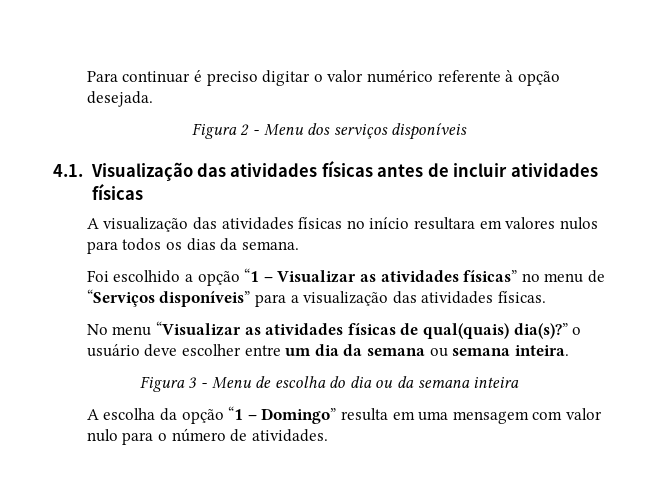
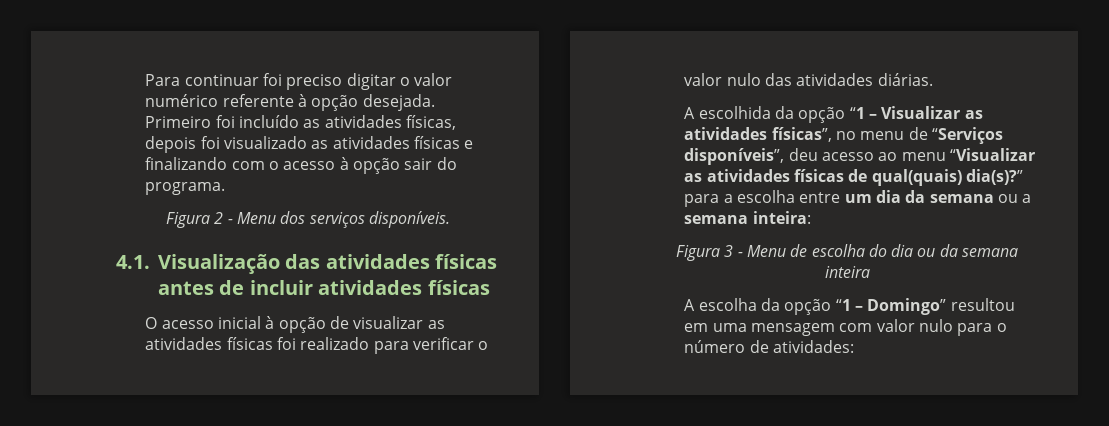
[194,70,203,82] é -> [263,73,283,86] foi
(153, 99) none -> [145,115,457,130] [145,136,474,153] [145,157,457,174] [145,182,226,195] Primeiro foi incluído as atividades físicas, depois foi visualizado as atividades físicas e finalizando com o acesso à opção sair do programa.
[391,123,468,140] disponíveis -> [368,211,450,228] disponíveis.
[86,217,598,232] [86,238,299,254] [86,270,194,283] A visualização das atividades físicas no início resultara em valores nulos para todos os dias da semana. // Foi escolhido a -> [145,316,445,333] [145,337,489,354] [684,73,933,86] [684,106,795,119] O acesso inicial à opção de visualizar as atividades físicas foi realizado para verificar o valor nulo das atividades diárias. // A escolhida da
[463,270,518,282] físicas” -> [771,127,832,142] físicas”,
[159,291,547,307] [86,324,108,335] disponíveis” para a visualização das atividades físicas. // No -> [684,148,898,165] disponíveis”, deu acesso ao
[572,327,582,335] [86,344,242,357] o usuário deve escolher -> [684,190,796,207] para a escolha
[452,345,569,356] semana inteira. -> [1022,194,1032,203] [684,211,811,224] a semana inteira:
[341,408,389,421] resulta -> [950,298,1015,311] resultou
[251,429,328,442] atividades. -> [773,340,855,353] atividades:

